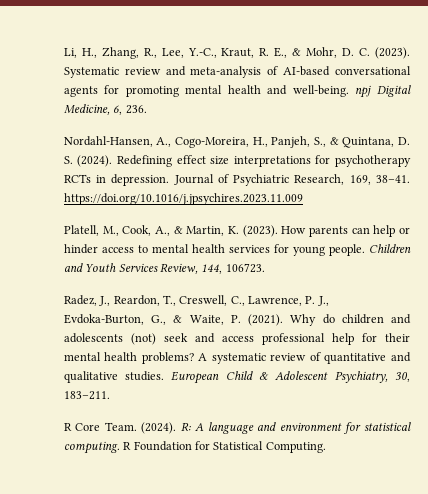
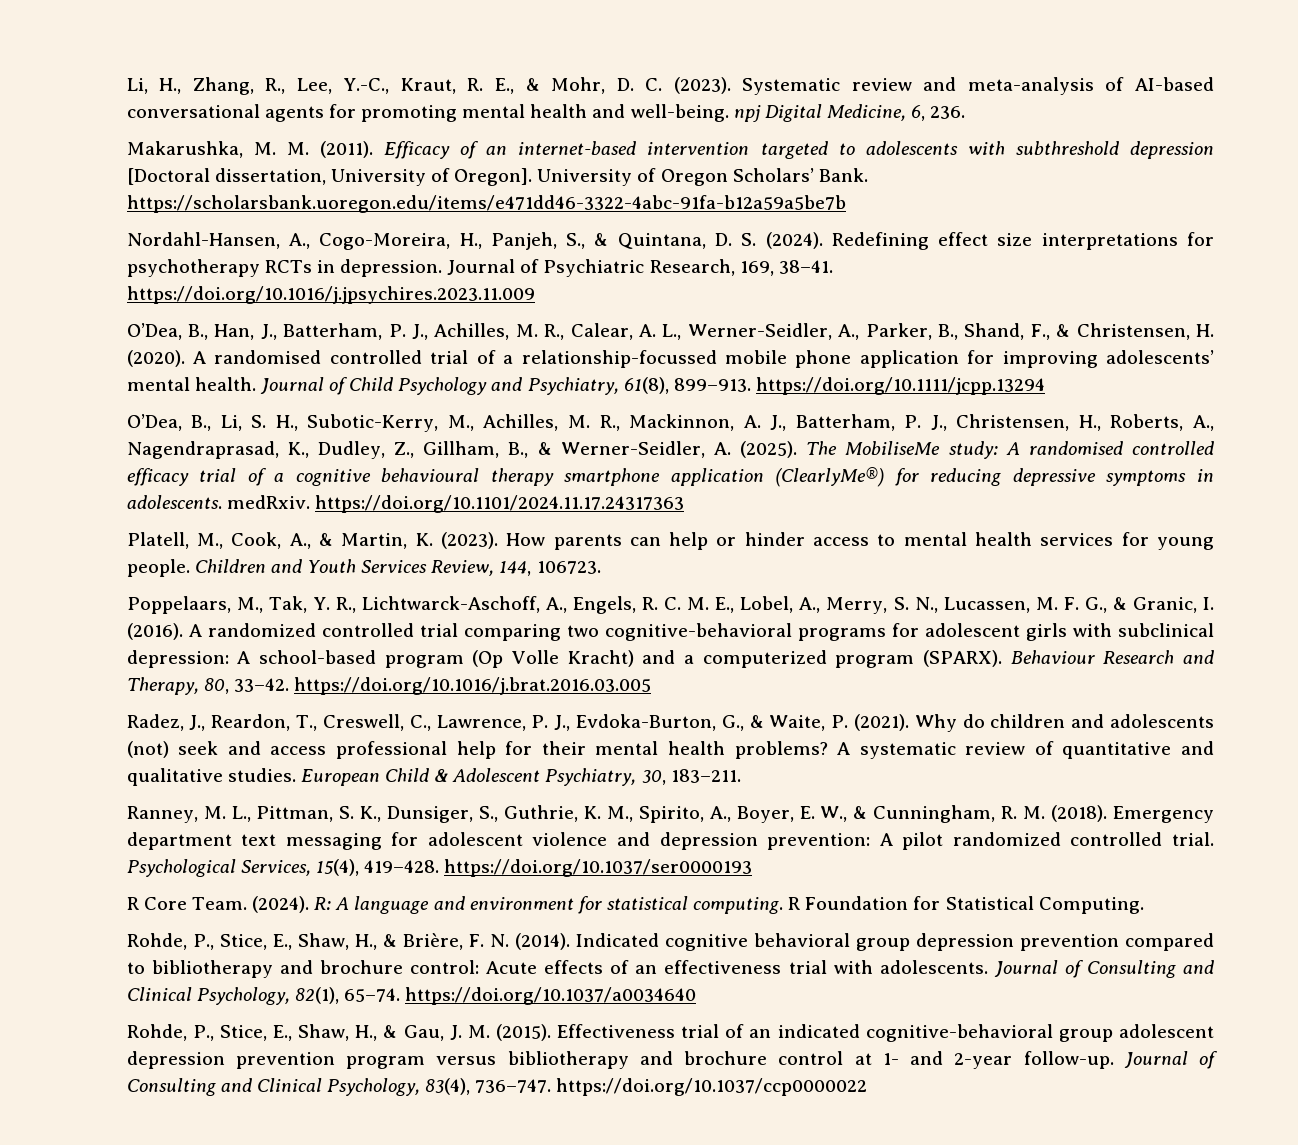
(147, 109) none -> [126,141,1215,159] [126,168,868,186] [126,195,846,213] // Makarushka, M. M. (2011). Efficacy of an internet-based intervention targeted to adolescents with subthreshold depression [Doctoral dissertation, University of Oregon]. University of Oregon Scholars’ Bank. https://scholarsbank.uoregon.edu/items/e471dd46-3322-4abc-91fa-b12a59a5be7b
(303, 199) none -> [126,323,1215,340] [126,350,1214,368] [126,377,1045,395] [126,414,1215,432] [126,441,1214,459] [126,467,1215,487] [126,495,684,513] // O’Dea, B., Han, J., Batterham, P. J., Achilles, M. R., Calear, A. L., Werner-Seidler, A., Parker, B., Shand, F., & Christensen, H. (2020). A randomised controlled trial of a relationship-focussed mobile phone application for improving adolescents’ mental health. Journal of Child Psychology and Psychiatry, 61(8), 899–913. https://doi.org/10.1111/jcpp.13294 // O’Dea, B., Li, S. H., Subotic-Kerry, M., Achilles, M. R., Mackinnon, A. J., Batterham, P. J., Christensen, H., Roberts, A., Nagendraprasad, K., Dudley, Z., Gillham, B., & Werner-Seidler, A. (2025). The MobiliseMe study: A randomised controlled efficacy trial of a cognitive behavioural therapy smartphone application (ClearlyMe®) for reducing depressive symptoms in adolescents. medRxiv. https://doi.org/10.1101/2024.11.17.24317363
(265, 268) none -> [126,596,1215,614] [126,623,1214,641] [126,650,1214,668] [126,677,652,695] // Poppelaars, M., Tak, Y. R., Lichtwarck-Aschoff, A., Engels, R. C. M. E., Lobel, A., Merry, S. N., Lucassen, M. F. G., & Granic, I. (2016). A randomized controlled trial comparing two cognitive-behavioral programs for adolescent girls with subclinical depression: A school-based program (Op Volle Kracht) and a computerized program (SPARX). Behaviour Research and Therapy, 80, 33–42. https://doi.org/10.1016/j.brat.2016.03.005
(110, 395) none -> [126,805,1215,823] [126,832,1214,850] [126,859,753,877] // Ranney, M. L., Pittman, S. K., Dunsiger, S., Guthrie, K. M., Spirito, A., Boyer, E. W., & Cunningham, R. M. (2018). Emergency department text messaging for adolescent violence and depression prevention: A pilot randomized controlled trial. Psychological Services, 15(4), 419–428. https://doi.org/10.1037/ser0000193
(326, 447) none -> [126,933,1214,951] [126,960,1214,978] [126,987,697,1005] [126,1024,1215,1042] [126,1051,1217,1069] [126,1078,868,1096] // Rohde, P., Stice, E., Shaw, H., & Brière, F. N. (2014). Indicated cognitive behavioral group depression prevention compared to bibliotherapy and brochure control: Acute effects of an effectiveness trial with adolescents. Journal of Consulting and Clinical Psychology, 82(1), 65–74. https://doi.org/10.1037/a0034640 // Rohde, P., Stice, E., Shaw, H., & Gau, J. M. (2015). Effectiveness trial of an indicated cognitive-behavioral group adolescent depression prevention program versus bibliotherapy and brochure control at 1- and 2-year follow-up. Journal of Consulting and Clinical Psychology, 83(4), 736–747. https://doi.org/10.1037/ccp0000022

